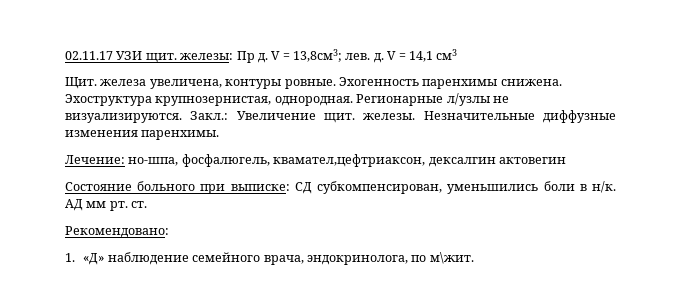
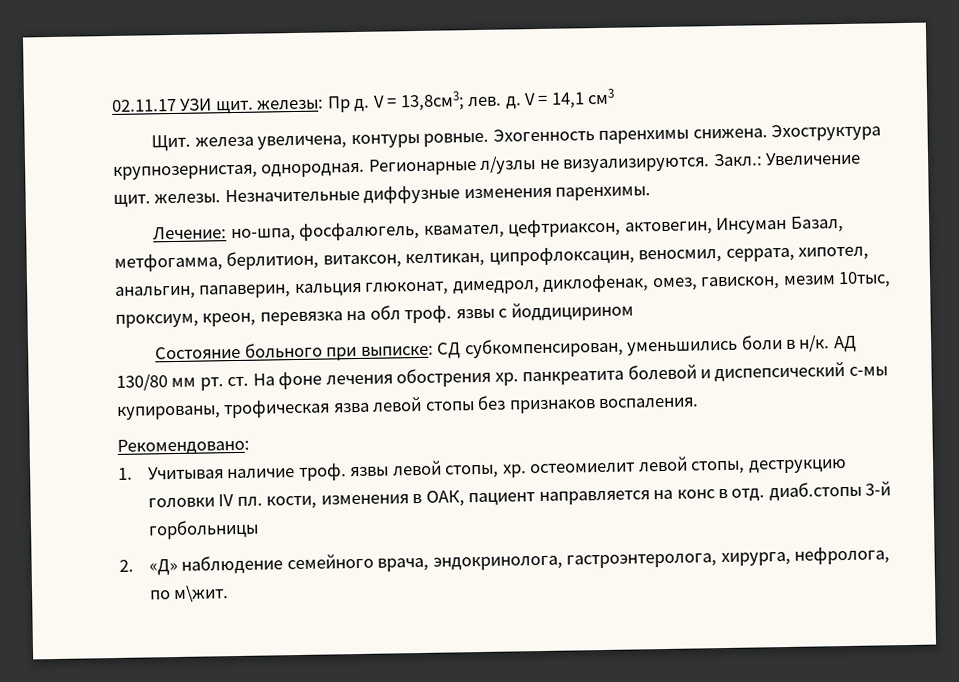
[273,154,566,167] квамател,цефтриаксон, дексалгин актовегин -> [423,216,844,239] [114,246,870,272] [115,271,892,300] [115,301,634,328] квамател, цефтриаксон, актовегин, Инсуман Базал, метфогамма, берлитион, витаксон, келтикан, ципрофлоксацин, веносмил, серрата, хипотел, анальгин, папаверин, кальция глюконат, димедрол, диклофенак, омез, гавискон, мезим 10тыс, проксиум, креон, перевязка на обл троф. язвы с йоддицирином
(83, 205) none -> [116,373,168,391] 130/80
[65,226,169,238] [65,253,75,262] // Рекомендовано: // 1. -> [252,362,888,390] [117,395,700,420] [117,437,250,456] [118,456,847,481] [147,481,892,510] [147,519,259,540] [119,559,134,572] На фоне лечения обострения хр. панкреатита болевой и диспепсический с-мы купированы, трофическая язва левой стопы без признаков воспаления. // Рекомендовано: // 1. Учитывая наличие троф. язвы левой стопы, хр. остеомиелит левой стопы, деструкцию головки IV пл. кости, изменения в ОАК, пациент направляется на конс в отд. диаб.стопы 3-й горбольницы // 2.
(408, 260) none -> [566,546,891,569] гастроэнтеролога, хирурга, нефролога,

